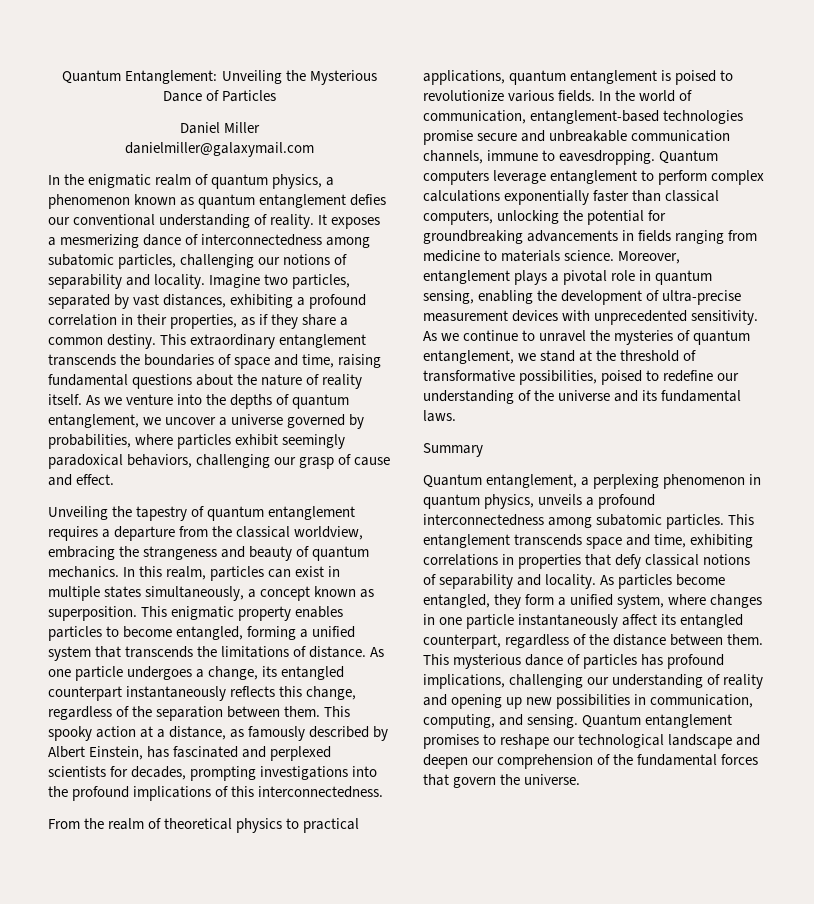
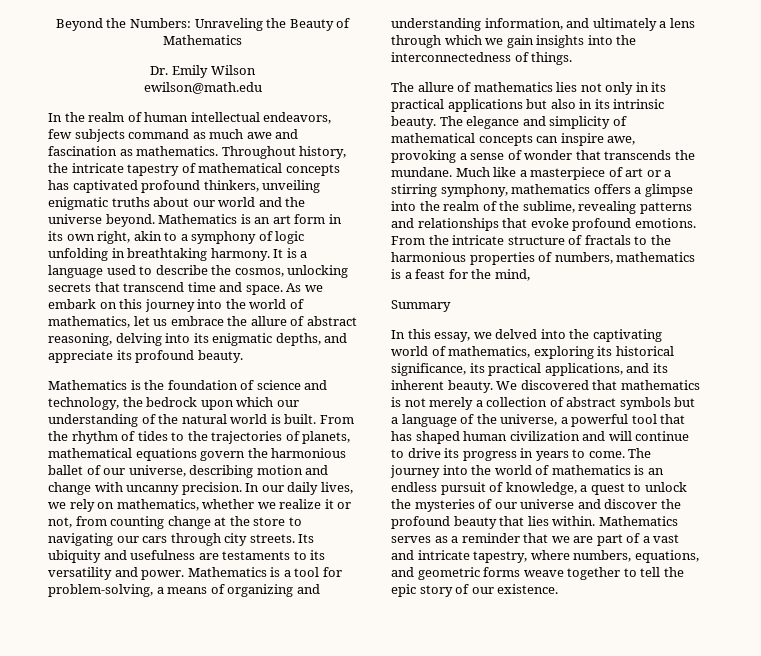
[62,70,377,85] [162,90,277,102] [179,122,261,134] [125,142,314,157] [48,174,335,189] [48,194,387,209] [48,214,381,229] [48,234,371,248] [48,254,348,269] [48,274,351,289] [48,294,367,309] [48,314,349,329] [48,334,367,349] [48,354,382,369] [48,374,363,389] [48,394,350,409] [48,414,365,429] [48,434,346,449] [48,454,391,469] [48,474,115,486] [48,506,356,521] [48,526,364,541] [48,546,370,561] [48,566,341,581] [48,586,375,601] [48,606,344,621] [48,626,356,641] [48,646,385,661] [48,666,345,681] [48,686,357,701] [48,706,351,721] [48,726,389,741] [48,746,332,761] [48,766,378,781] [48,786,384,801] [48,818,360,833] [423,70,734,85] [423,90,693,102] [423,110,744,124] [423,130,731,145] [423,150,719,165] [423,170,765,185] [423,190,720,205] [423,210,667,225] [423,230,758,244] [423,250,681,264] [423,270,713,285] [423,290,742,305] [423,310,759,325] [423,330,751,345] [423,350,697,364] [423,370,740,385] [423,390,742,404] [423,410,456,422] [423,443,483,457] [423,474,762,489] [423,494,656,509] [423,514,755,529] [423,534,754,549] [423,554,751,569] [423,574,726,589] [423,594,763,609] [423,614,744,629] [423,634,764,649] [423,654,725,669] [423,674,764,689] [423,694,754,709] [423,714,733,729] [423,734,761,749] [423,754,759,769] [423,774,581,788] Quantum Entanglement: Unveiling the Mysterious Dance of Particles // Daniel Miller // danielmiller@galaxymail.com // In the enigmatic realm of quantum physics, a phenomenon known as quantum entanglement defies our conventional understanding of reality. It exposes a mesmerizing dance of interconnectedness among subatomic particles, challenging our notions of separability and locality. Imagine two particles, separated by vast distances, exhibiting a profound correlation in their properties, as if they share a common destiny. This extraordinary entanglement transcends the boundaries of space and time, raising fundamental questions about the nature of reality itself. As we venture into the depths of quantum entanglement, we uncover a universe governed by probabilities, where particles exhibit seemingly paradoxical behaviors, challenging our grasp of cause and effect. // Unveiling the tapestry of quantum entanglement requires a departure from the classical worldview, embracing the strangeness and beauty of quantum mechanics. In this realm, particles can exist in multiple states simultaneously, a concept known as superposition. This enigmatic property enables particles to become entangled, forming a unified system that transcends the limitations of distance. As one particle undergoes a change, its entangled counterpart instantaneously reflects this change, regardless of the separation between them. This spooky action at a distance, as famously described by Albert Einstein, has fascinated and perplexed scientists for decades, prompting investigations into the profound implications of this interconnectedness. // From the realm of theoretical physics to practical applications, quantum entanglement is poised to revolutionize various fields. In the world of communication, entanglement-based technologies promise secure and unbreakable communication channels, immune to eavesdropping. Quantum computers leverage entanglement to perform complex calculations exponentially faster than classical computers, unlocking the potential for groundbreaking advancements in fields ranging from medicine to materials science. Moreover, entanglement plays a pivotal role in quantum sensing, enabling the development of ultra-precise measurement devices with unprecedented sensitivity. As we continue to unravel the mysteries of quantum entanglement, we stand at the threshold of transformative possibilities, poised to redefine our understanding of the universe and its fundamental laws. // Summary // Quantum entanglement, a perplexing phenomenon in quantum physics, unveils a profound interconnectedness among subatomic particles. This entanglement transcends space and time, exhibiting correlations in properties that defy classical notions of separability and locality. As particles become entangled, they form a unified system, where changes in one particle instantaneously affect its entangled counterpart, regardless of the distance between them. This mysterious dance of particles has profound implications, challenging our understanding of reality and opening up new possibilities in communication, computing, and sensing. Quantum entanglement promises to reshape our technological landscape and deepen our comprehension of the fundamental forces that govern the universe. -> [55,18,351,31] [163,35,242,45] [150,65,256,78] [143,82,262,94] [48,112,332,124] [48,129,299,142] [48,146,347,159] [48,163,340,176] [48,180,321,193] [48,197,306,210] [48,214,342,227] [48,231,305,244] [48,248,308,261] [48,265,349,278] [48,282,323,295] [48,299,304,312] [48,316,357,328] [48,333,348,346] [48,350,243,363] [48,380,328,390] [48,397,299,410] [48,414,354,427] [48,431,351,444] [48,448,347,461] [48,465,329,478] [48,482,353,495] [48,499,352,512] [48,516,302,529] [48,533,315,546] [48,550,326,563] [48,567,342,580] [48,584,320,597] [391,18,695,31] [391,35,637,48] [391,52,573,65] [391,82,667,95] [391,99,665,112] [391,116,627,129] [391,133,636,146] [391,150,695,163] [391,167,672,180] [391,184,693,197] [391,201,692,214] [391,218,696,231] [391,235,671,245] [391,252,696,265] [391,269,530,281] [391,300,451,312] [391,329,662,342] [391,346,674,359] [391,363,668,376] [391,380,700,393] [391,397,696,410] [391,414,686,427] [391,431,690,444] [391,448,652,461] [390,465,664,478] [391,482,687,495] [391,499,681,512] [391,516,678,529] [391,533,680,546] [391,550,699,563] [391,567,684,580] [391,584,559,597] Beyond the Numbers: Unraveling the Beauty of Mathematics // Dr. Emily Wilson // ewilson@math.edu // In the realm of human intellectual endeavors, few subjects command as much awe and fascination as mathematics. Throughout history, the intricate tapestry of mathematical concepts has captivated profound thinkers, unveiling enigmatic truths about our world and the universe beyond. Mathematics is an art form in its own right, akin to a symphony of logic unfolding in breathtaking harmony. It is a language used to describe the cosmos, unlocking secrets that transcend time and space. As we embark on this journey into the world of mathematics, let us embrace the allure of abstract reasoning, delving into its enigmatic depths, and appreciate its profound beauty. // Mathematics is the foundation of science and technology, the bedrock upon which our understanding of the natural world is built. From the rhythm of tides to the trajectories of planets, mathematical equations govern the harmonious ballet of our universe, describing motion and change with uncanny precision. In our daily lives, we rely on mathematics, whether we realize it or not, from counting change at the store to navigating our cars through city streets. Its ubiquity and usefulness are testaments to its versatility and power. Mathematics is a tool for problem-solving, a means of organizing and understanding information, and ultimately a lens through which we gain insights into the interconnectedness of things. // The allure of mathematics lies not only in its practical applications but also in its intrinsic beauty. The elegance and simplicity of mathematical concepts can inspire awe, provoking a sense of wonder that transcends the mundane. Much like a masterpiece of art or a stirring symphony, mathematics offers a glimpse into the realm of the sublime, revealing patterns and relationships that evoke profound emotions. From the intricate structure of fractals to the harmonious properties of numbers, mathematics is a feast for the mind, // Summary // In this essay, we delved into the captivating world of mathematics, exploring its historical significance, its practical applications, and its inherent beauty. We discovered that mathematics is not merely a collection of abstract symbols but a language of the universe, a powerful tool that has shaped human civilization and will continue to drive its progress in years to come. The journey into the world of mathematics is an endless pursuit of knowledge, a quest to unlock the mysteries of our universe and discover the profound beauty that lies within. Mathematics serves as a reminder that we are part of a vast and intricate tapestry, where numbers, equations, and geometric forms weave together to tell the epic story of our existence.

